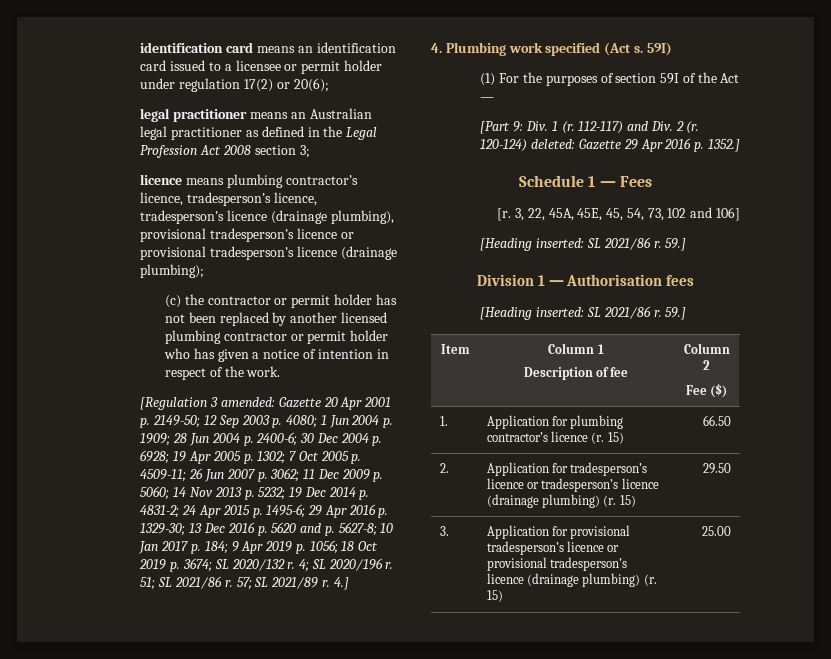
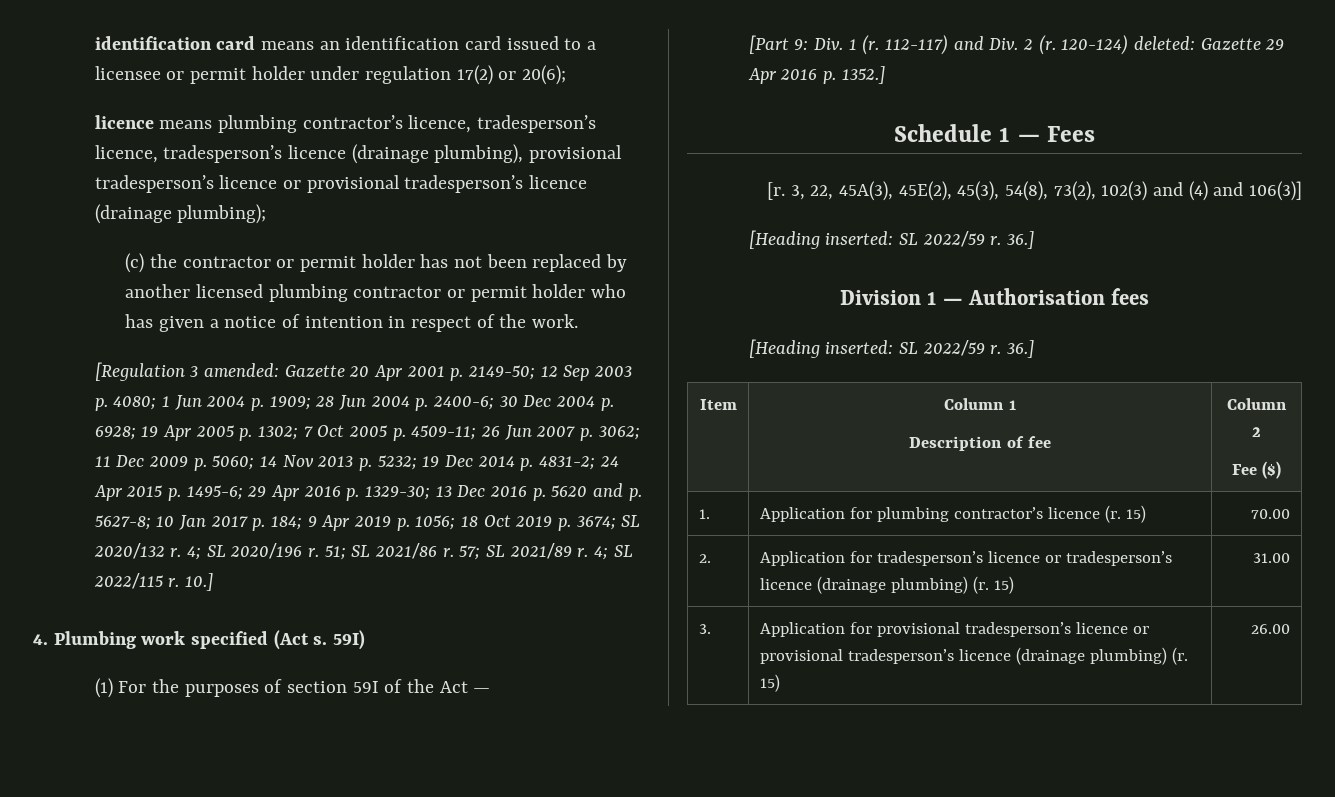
[140,108,372,122] [140,126,378,140] [140,145,310,158] // legal practitioner means an Australian legal practitioner as defined in the Legal Profession Act 2008 section 3; -> (566, 75) none
[333,577,349,590] 4.] -> [593,545,633,560] [93,573,213,591] 4; SL 2022/115 r. 10.]
[548,207,740,221] [480,237,687,251] 45A, 45E, 45, 54, 73, 102 and 106] // [Heading inserted: SL 2021/86 r. 59.] -> [838,181,1302,201] [748,230,1034,249] 45A(3), 45E(2), 45(3), 54(8), 73(2), 102(3) and (4) and 106(3)] // [Heading inserted: SL 2022/59 r. 36.]
[603,306,687,320] 2021/86 r. 59.] -> [922,340,1034,358] 2022/59 r. 36.]
[703,415,732,426] 66.50 -> [1251,509,1291,519] 70.00
[703,463,732,474] 29.50 -> [1253,553,1291,563] 31.00
[702,526,732,536] 25.00 -> [1251,624,1291,634] 26.00

